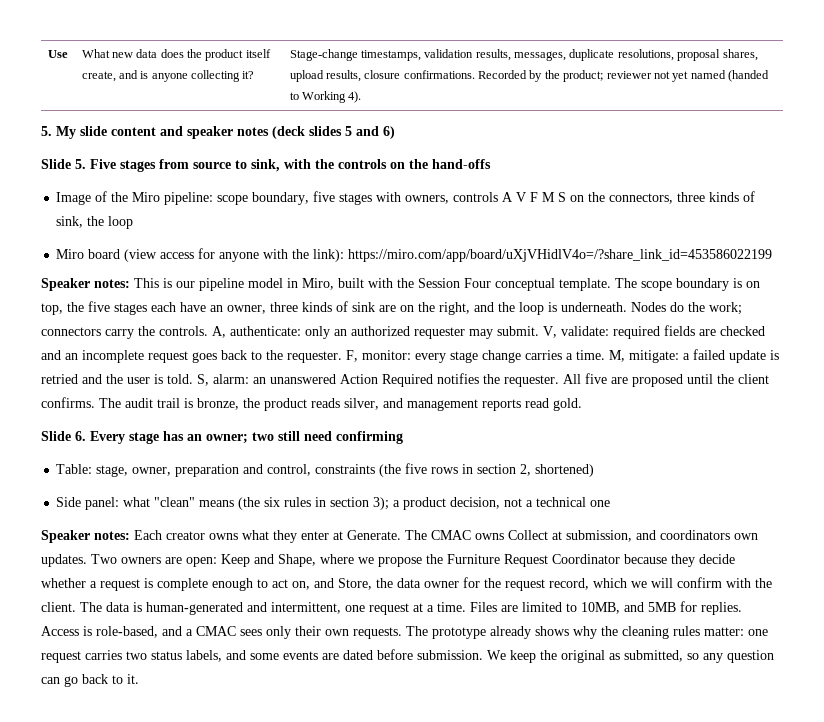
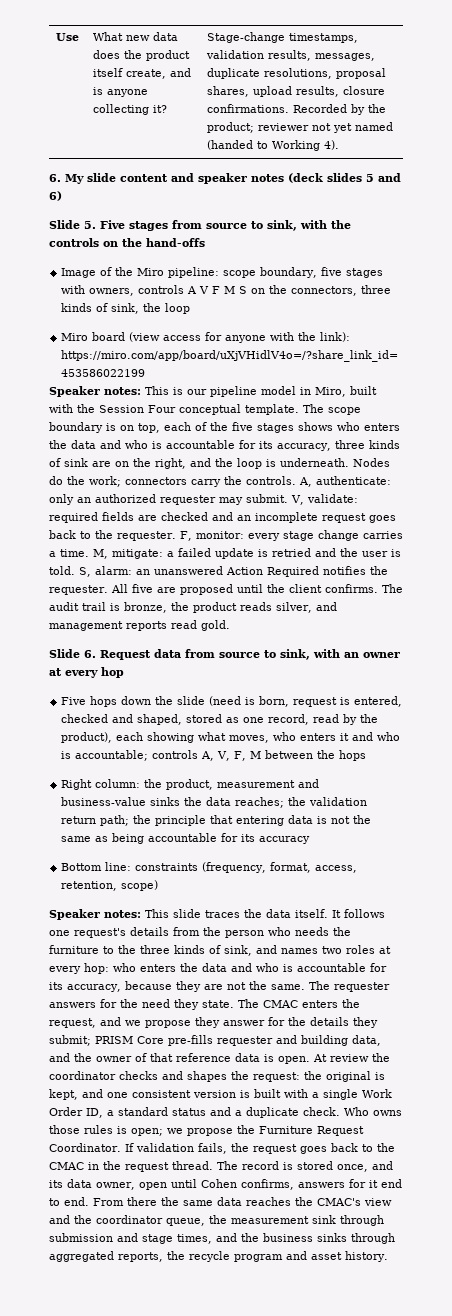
[41,126,52,136] 5. -> [49,174,61,182] 6.
(63, 309) none -> [164,422,207,431] each of
[151,302,266,314] each have an owner, -> [298,422,400,431] [49,440,331,451] shows who enters the data and who is accountable for its accuracy,
[90,431,403,444] [56,463,595,477] [56,497,611,510] [41,530,758,543] [41,554,354,567] Every stage has an owner; two still need confirming // Table: stage, owner, preparation and control, constraints (the five rows in section 2, shortened) // Side panel: what "clean" means (the six rules in section 3); a product decision, not a technical one // Speaker notes: Each creator owns what they enter at Generate. The CMAC owns Collect at submission, and coordinators own updates. Two owners are open: Keep and Shape, where -> [100,649,400,660] [49,667,124,678] [61,696,403,707] [61,714,379,725] [61,732,401,743] [61,750,367,761] [61,779,320,790] [61,797,368,808] [61,815,372,826] [61,833,311,844] [61,862,358,873] [61,880,159,891] [49,909,385,920] [49,927,351,938] [49,945,391,956] [49,963,387,974] [49,981,390,992] [49,999,360,1010] [49,1017,378,1028] [49,1035,381,1046] [49,1053,390,1064] [49,1071,385,1082] [49,1089,392,1100] [49,1107,402,1118] [49,1125,163,1136] Request data from source to sink, with an owner at every hop // Five hops down the slide (need is born, request is entered, checked and shaped, stored as one record, read by the product), each showing what moves, who enters it and who is accountable; controls A, V, F, M between the hops // Right column: the product, measurement and business-value sinks the data reaches; the validation return path; the principle that entering data is not the same as being accountable for its accuracy // Bottom line: constraints (frequency, format, access, retention, scope) // Speaker notes: This slide traces the data itself. It follows one request's details from the person who needs the furniture to the three kinds of sink, and names two roles at every hop: who enters the data and who is accountable for its accuracy, because they are not the same. The requester answers for the need they state. The CMAC enters the request, and we propose they answer for the details they submit; PRISM Core pre-fills requester and building data, and the owner of that reference data is open. At review the coordinator checks and shapes the request: the original is kept, and one consistent version is built with a single Work Order ID, a standard status and a duplicate check. Who owns those rules is open;
[552,554,735,567] [41,577,772,591] [41,601,742,615] [41,626,768,639] [41,649,774,663] [41,674,139,687] Coordinator because they decide whether a request is complete enough to act on, and Store, the data owner for the request record, which we will confirm with the client. The data is human-generated and intermittent, one request at a time. Files are limited to 10MB, and 5MB for replies. Access is role-based, and a CMAC sees only their own requests. The prototype already shows why the cleaning rules matter: one request carries two status labels, and some events are dated before submission. We keep the original as submitted, so any question can go back to it. -> [49,1143,395,1154] [49,1161,393,1172] [49,1179,402,1190] [49,1197,392,1206] [49,1215,384,1226] [49,1233,395,1244] [49,1251,388,1262] Coordinator. If validation fails, the request goes back to the CMAC in the request thread. The record is stored once, and its data owner, open until Cohen confirms, answers for it end to end. From there the same data reaches the CMAC's view and the coordinator queue, the measurement sink through submission and stage times, and the business sinks through aggregated reports, the recycle program and asset history.

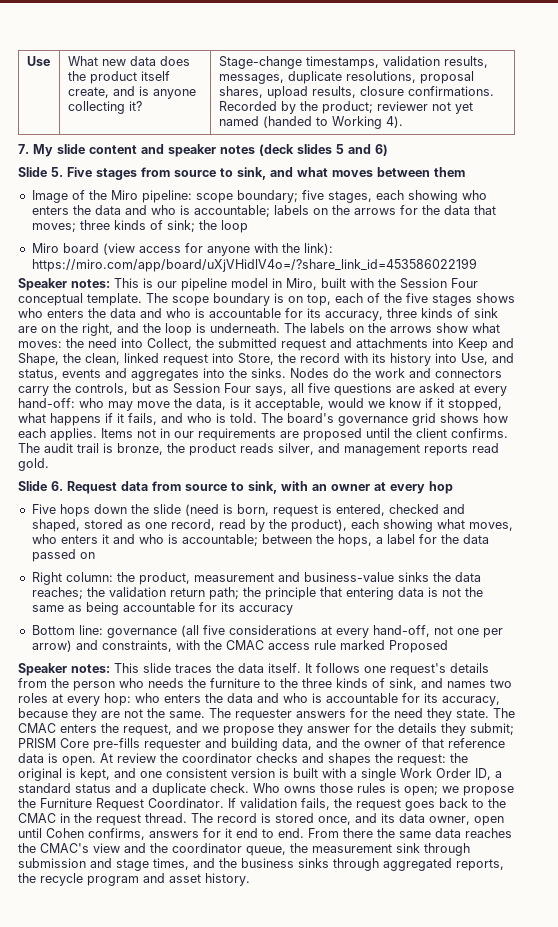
[49,174,61,182] 6. -> [18,144,29,154] 7.
[300,220,351,229] [49,238,205,247] with the controls on the hand-offs -> [270,167,465,177] and what moves between them
[260,267,384,278] [61,285,392,296] [61,303,140,314] boundary, five stages with owners, controls A V F M S on the connectors, three kinds of sink, -> [236,190,487,203] [31,205,496,217] [31,220,195,232] boundary; five stages, each showing who enters the data and who is accountable; labels on the arrows for the data that moves; three kinds of sink;
(349, 462) none -> [284,323,500,333] [18,338,514,351] [18,353,514,366] [18,368,286,381] The labels on the arrows show what moves: the need into Collect, the submitted request and attachments into Keep and Shape, the clean, linked request into Store, the record with its history into Use, and status, events and aggregates into the sinks.
[89,476,121,487] work; -> [375,368,431,378] work and
[246,476,391,487] [49,494,358,505] [49,512,396,523] [49,530,403,541] [49,548,401,559] [49,566,388,577] [49,584,153,595] controls. A, authenticate: only an authorized requester may submit. V, validate: required fields are checked and an incomplete request goes back to the requester. F, monitor: every stage change carries a time. M, mitigate: a failed update is retried and the user is told. S, alarm: an unanswered Action Required notifies the requester. All five -> [75,383,507,396] [18,398,502,411] [18,413,508,426] [18,428,276,441] controls, but as Session Four says, all five questions are asked at every hand-off: who may move the data, is it acceptable, would we know if it stopped, what happens if it fails, and who is told. The board's governance grid shows how each applies. Items not in our requirements
[152,750,367,761] controls A, V, F, M between the hops -> [261,534,489,547] [31,549,95,562] between the hops, a label for the data passed on
[135,862,358,873] [61,880,159,891] constraints (frequency, format, access, retention, scope) -> [106,625,503,638] [31,640,448,653] governance (all five considerations at every hand-off, not one per arrow) and constraints, with the CMAC access rule marked Proposed

